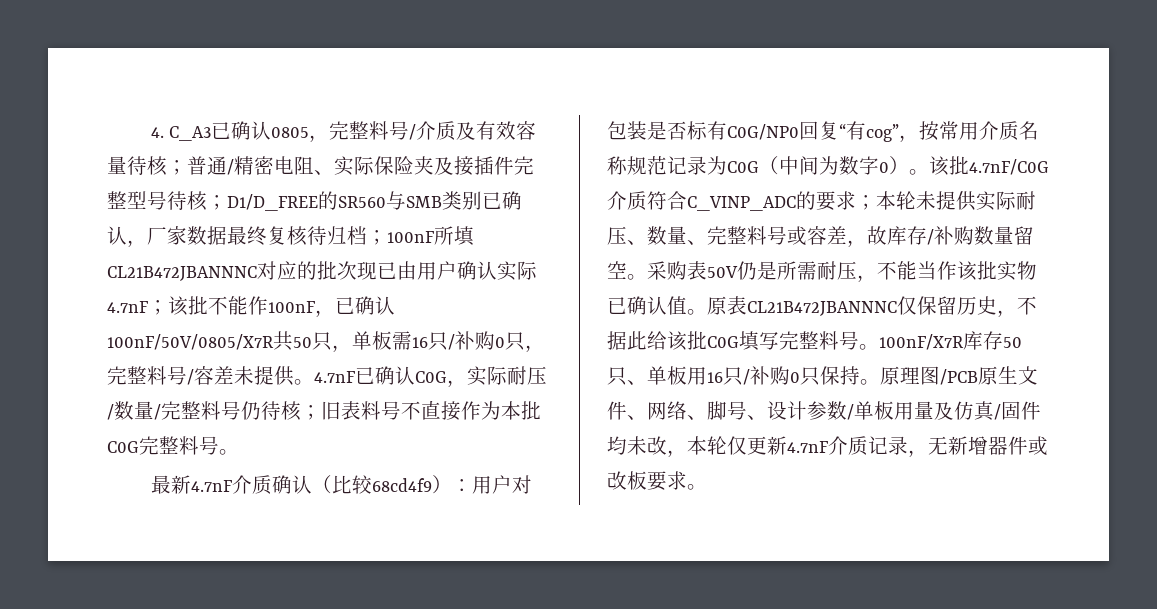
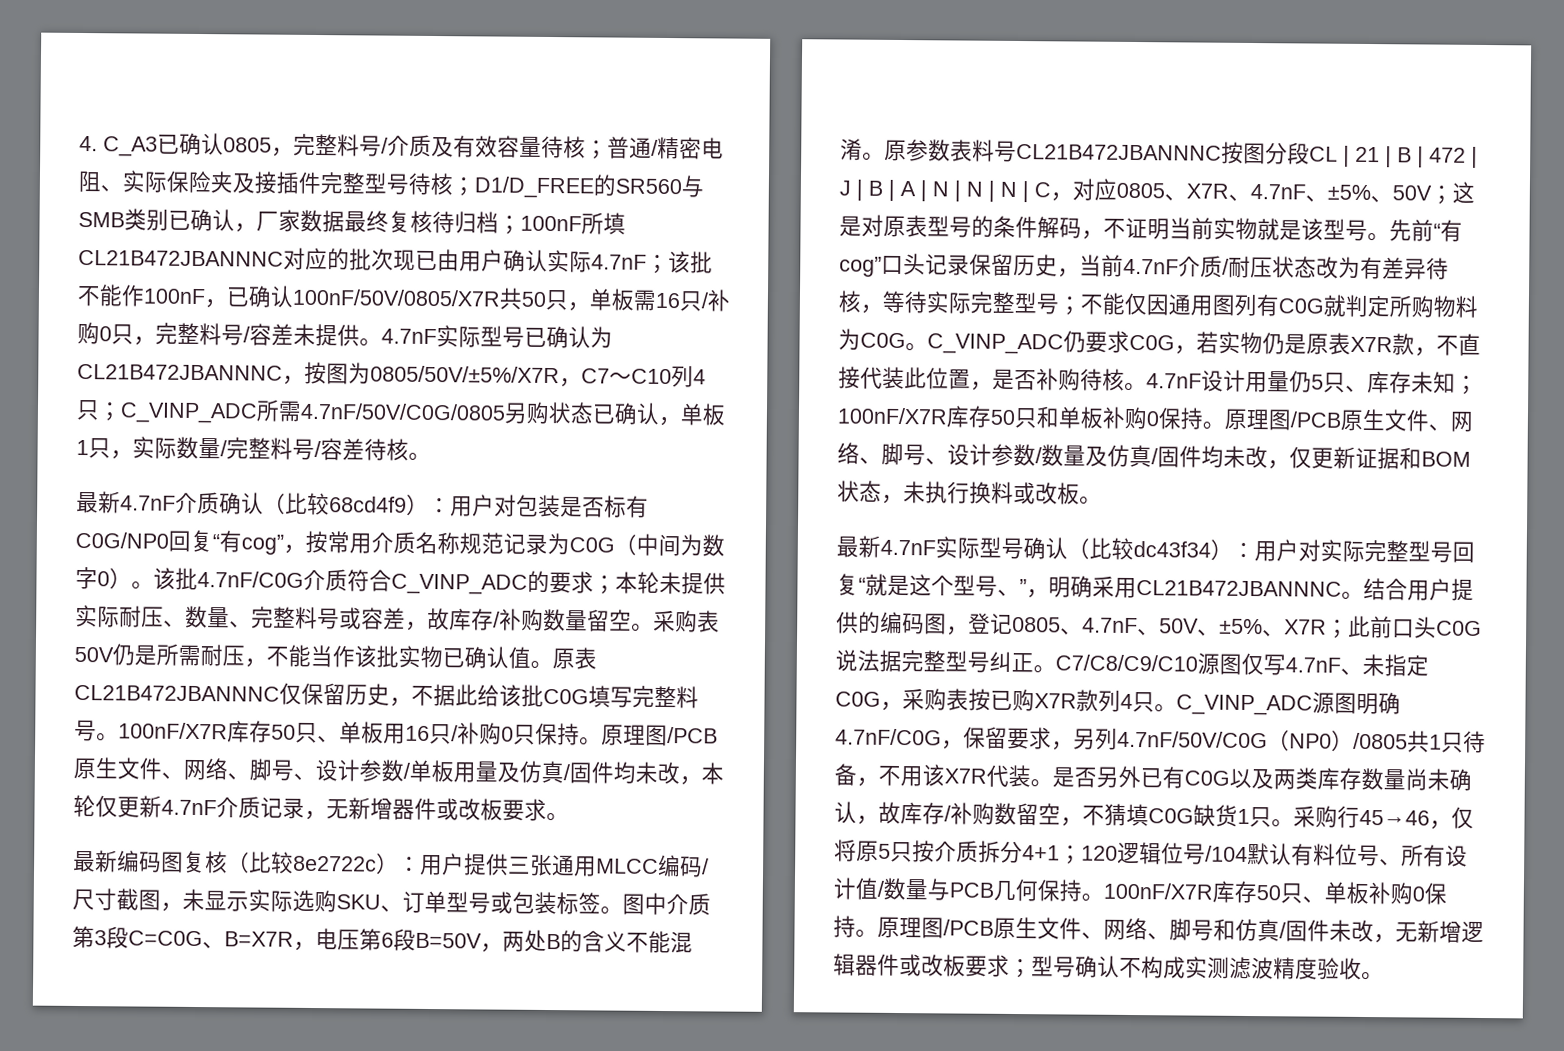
[355,366,547,387] [107,400,541,421] [107,436,219,455] 已确认C0G，实际耐压/数量/完整料号仍待核；旧表料号不直接作为本批C0G完整料号 -> [436,325,613,349] [77,361,706,388] [76,399,726,427] [76,436,409,461] 实际型号已确认为CL21B472JBANNNC，按图为0805/50V/±5%/X7R，C7～C10列4只；C_VINP_ADC所需4.7nF/50V/C0G/0805另购状态已确认，单板1只，实际数量/完整料号/容差待核
(707, 487) none -> [73,850,709,878] [72,888,711,916] [72,925,693,954] [840,138,1478,168] [839,178,1475,205] [839,214,1463,242] [839,253,1449,280] [838,290,1478,318] [838,328,1481,357] [838,366,1478,395] [837,405,1473,432] [837,442,1471,470] [837,480,1102,505] [836,535,1475,563] [836,573,1474,601] [836,611,1482,639] [835,649,1429,677] [835,688,1401,716] [835,726,1486,754] [834,763,1472,791] [834,801,1474,830] [834,839,1468,867] [833,877,1447,905] [833,915,1484,944] [833,953,1384,981] // 最新编码图复核（比较8e2722c）：用户提供三张通用MLCC编码/尺寸截图，未显示实际选购SKU、订单型号或包装标签。图中介质第3段C=C0G、B=X7R，电压第6段B=50V，两处B的含义不能混淆。原参数表料号CL21B472JBANNNC按图分段CL | 21 | B | 472 | J | B | A | N | N | N | C，对应0805、X7R、4.7nF、±5%、50V；这是对原表型号的条件解码，不证明当前实物就是该型号。先前“有cog”口头记录保留历史，当前4.7nF介质/耐压状态改为有差异待核，等待实际完整型号；不能仅因通用图列有C0G就判定所购物料为C0G。C_VINP_ADC仍要求C0G，若实物仍是原表X7R款，不直接代装此位置，是否补购待核。4.7nF设计用量仍5只、库存未知；100nF/X7R库存50只和单板补购0保持。原理图/PCB原生文件、网络、脚号、设计参数/数量及仿真/固件均未改，仅更新证据和BOM状态，未执行换料或改板。 // 最新4.7nF实际型号确认（比较dc43f34）：用户对实际完整型号回复“就是这个型号、”，明确采用CL21B472JBANNNC。结合用户提供的编码图，登记0805、4.7nF、50V、±5%、X7R；此前口头C0G说法据完整型号纠正。C7/C8/C9/C10源图仅写4.7nF、未指定C0G，采购表按已购X7R款列4只。C_VINP_ADC源图明确4.7nF/C0G，保留要求，另列4.7nF/50V/C0G（NP0）/0805共1只待备，不用该X7R代装。是否另外已有C0G以及两类库存数量尚未确认，故库存/补购数留空，不猜填C0G缺货1只。采购行45→46，仅将原5只按介质拆分4+1；120逻辑位号/104默认有料位号、所有设计值/数量与PCB几何保持。100nF/X7R库存50只、单板补购0保持。原理图/PCB原生文件、网络、脚号和仿真/固件未改，无新增逻辑器件或改板要求；型号确认不构成实测滤波精度验收。

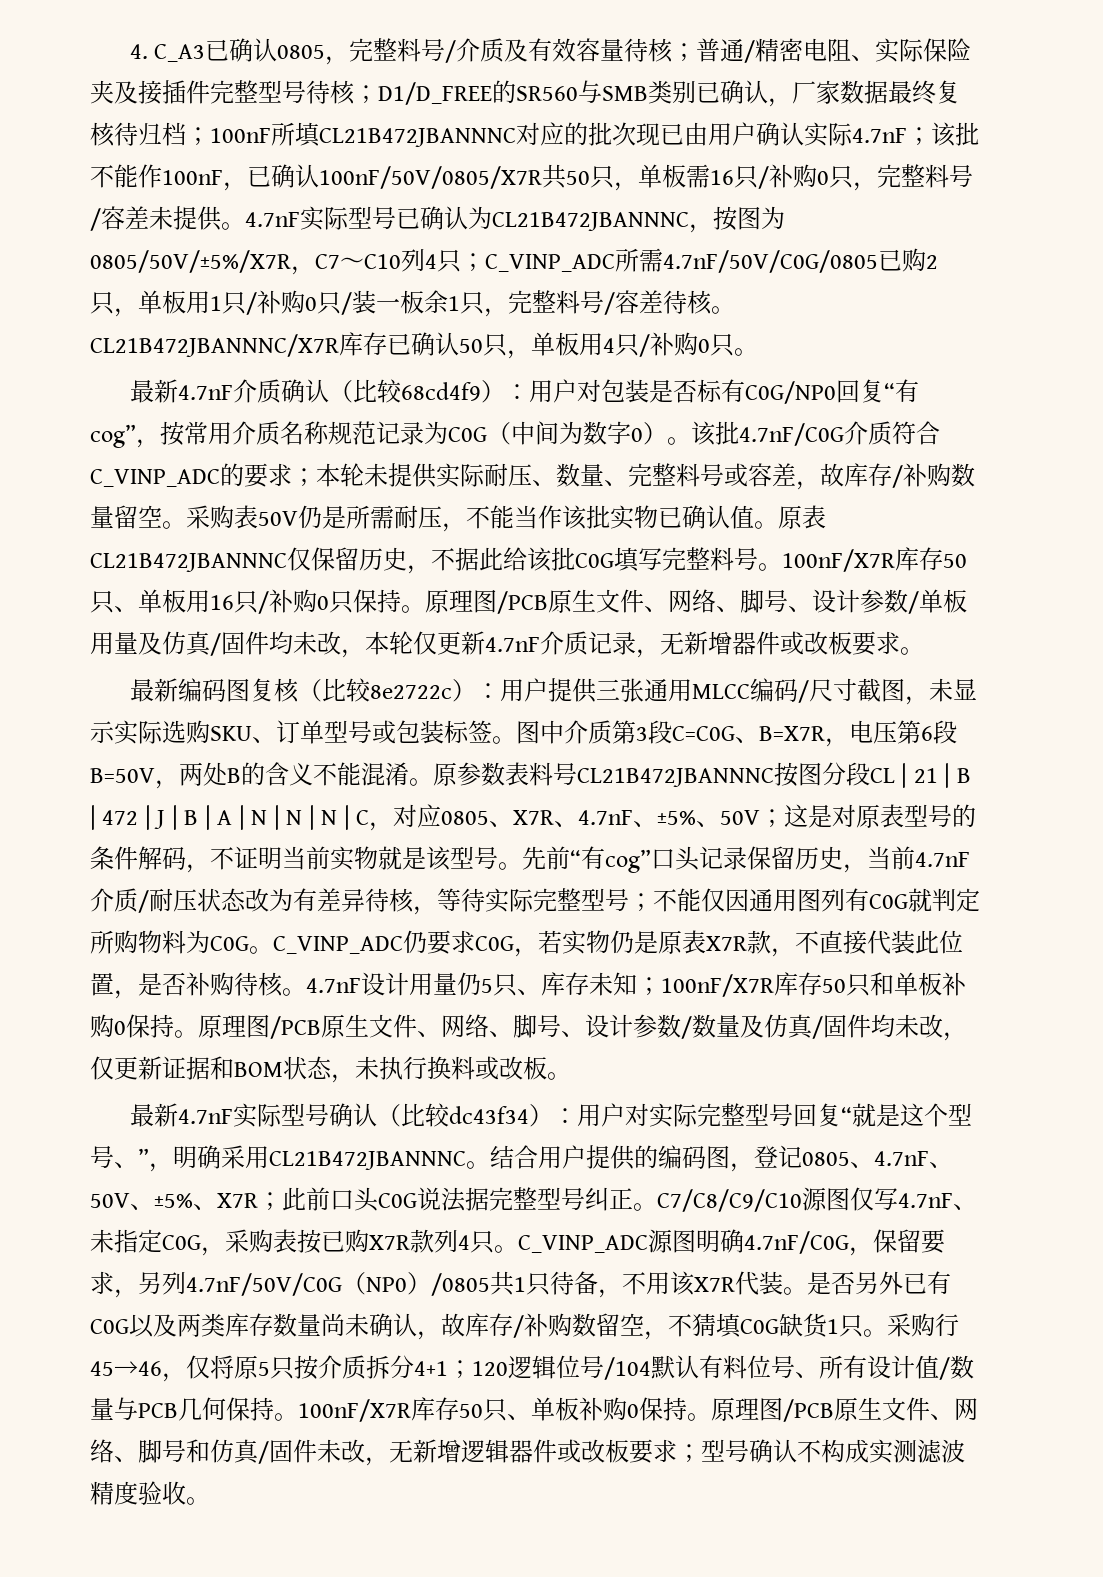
[504,401,726,427] [76,436,227,460] 另购状态已确认，单板1只，实际数量/ -> [878,248,938,272] [90,290,508,317] 已购2只，单板用1只/补购0只/装一板余1只，
(431, 456) none -> [90,332,758,359] CL21B472JBANNNC/X7R库存已确认50只，单板用4只/补购0只。

